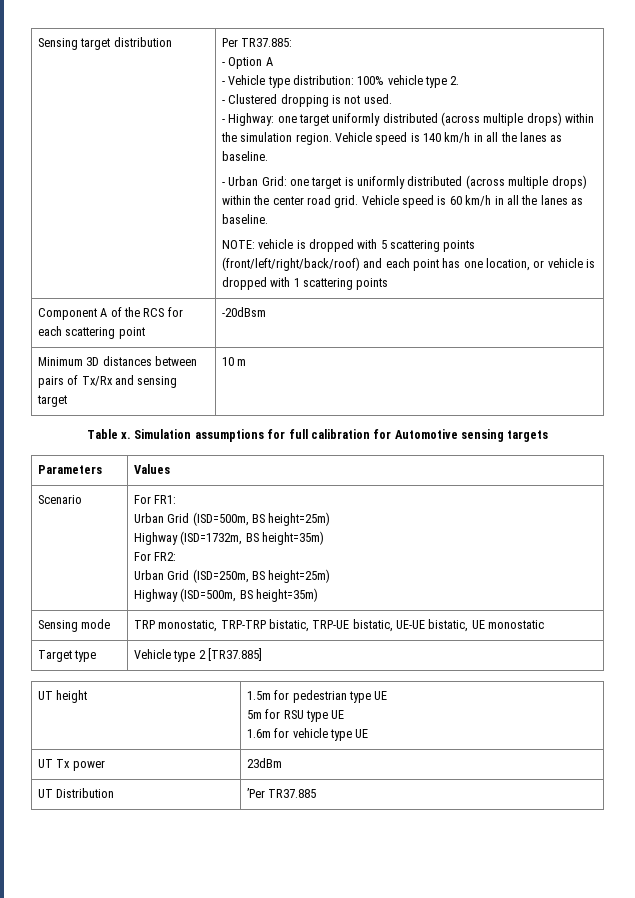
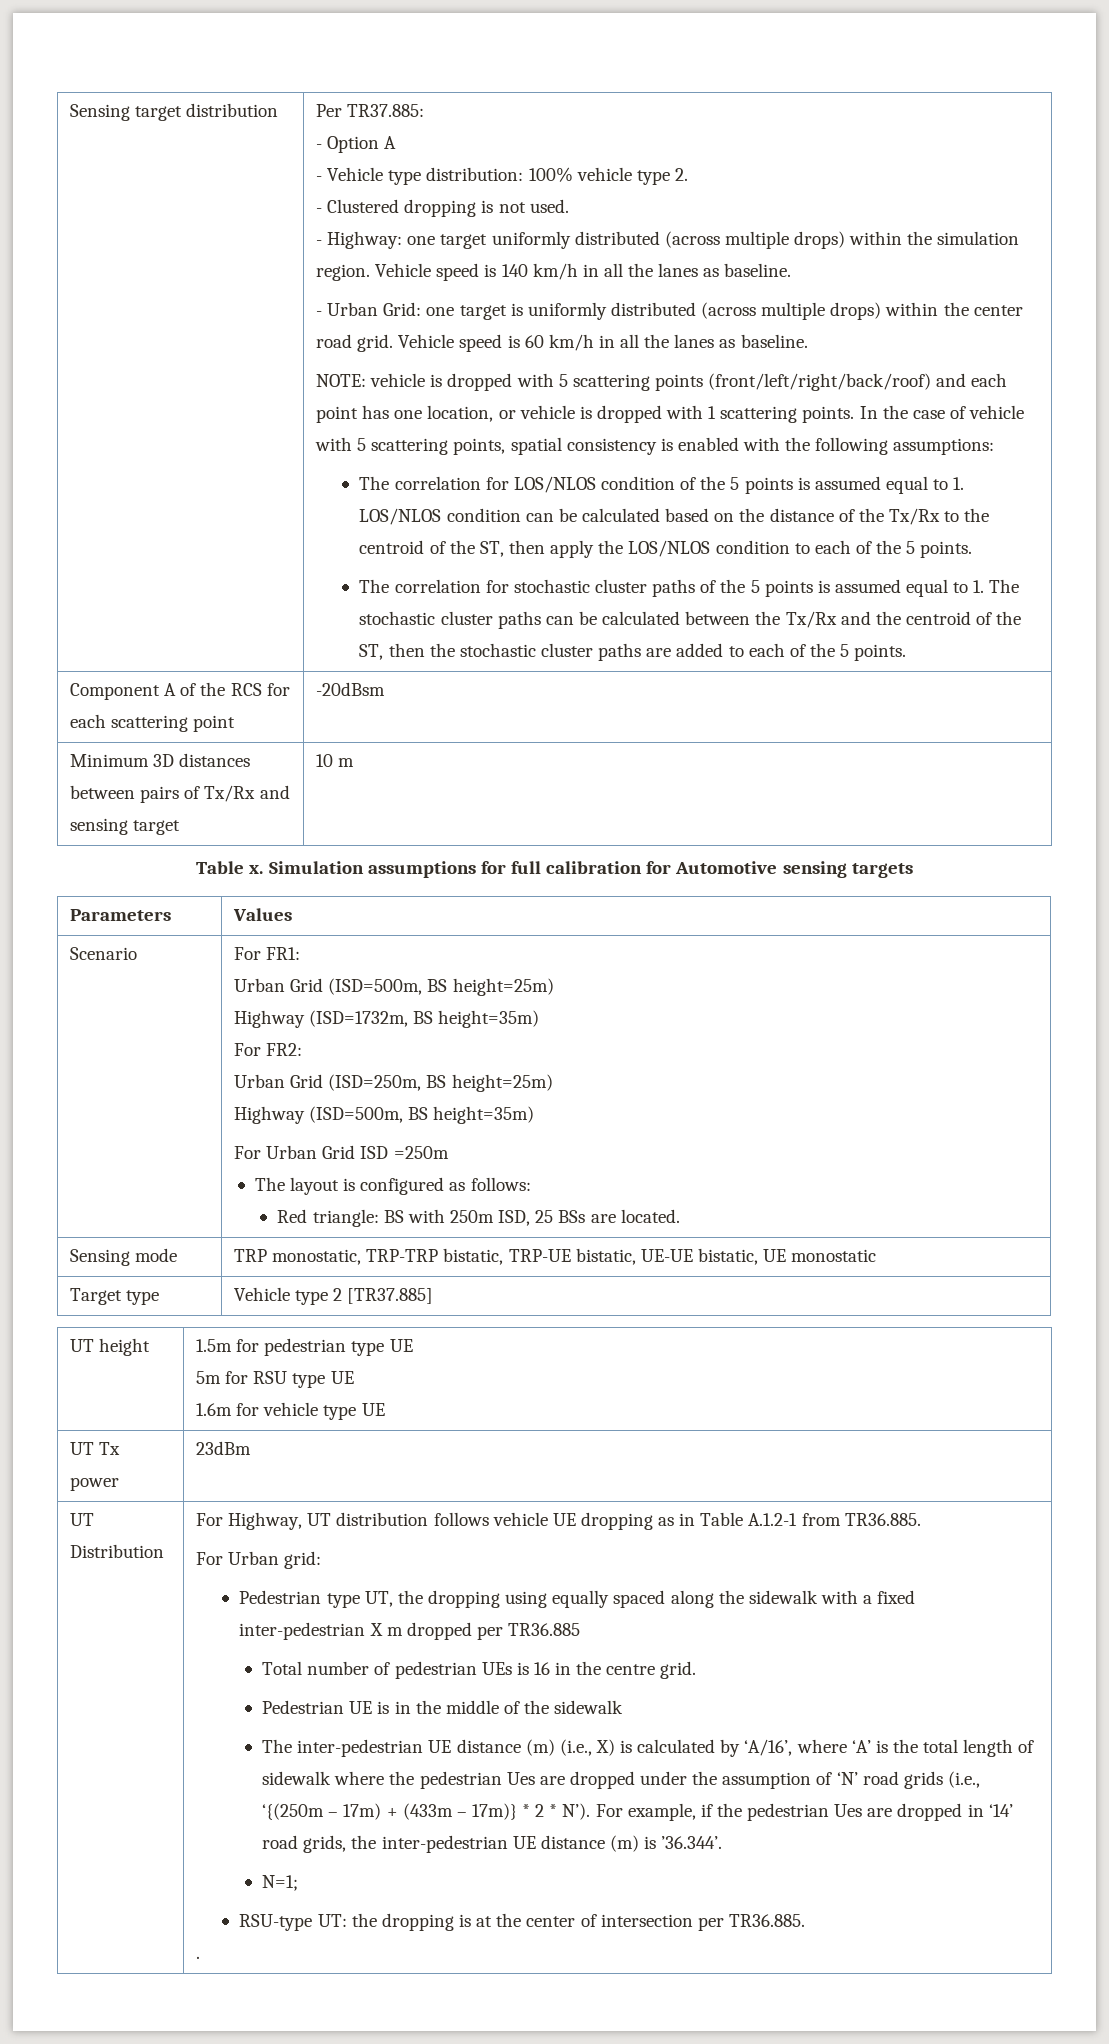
[356,278,389,290] points -> [802,405,1025,423] [314,437,995,455] [359,476,965,494] [359,508,990,525] [359,540,973,558] [359,579,1020,597] [359,611,1022,629] [359,643,907,661] points. In the case of vehicle with 5 scattering points, spatial consistency is enabled with the following assumptions: // The correlation for LOS/NLOS condition of the 5 points is assumed equal to 1. LOS/NLOS condition can be calculated based on the distance of the Tx/Rx to the centroid of the ST, then apply the LOS/NLOS condition to each of the 5 points. // The correlation for stochastic cluster paths of the 5 points is assumed equal to 1. The stochastic cluster paths can be calculated between the Tx/Rx and the centroid of the ST, then the stochastic cluster paths are added to each of the 5 points.
(318, 595) none -> [233,1145,449,1159] [254,1177,531,1195] [277,1209,680,1227] // For Urban Grid ISD =250m // The layout is configured as follows: // Red triangle: BS with 250m ISD, 25 BSs are located.
[246,788,317,798] ’Per TR37.885 -> [195,1512,921,1530] [195,1551,322,1569] [239,1590,916,1608] [239,1622,581,1640] [262,1661,697,1679] [262,1700,624,1714] [262,1739,1035,1757] [262,1771,980,1789] [262,1803,1013,1821] [262,1835,723,1853] [262,1875,299,1891] [239,1913,805,1931] [195,1956,200,1959] For Highway, UT distribution follows vehicle UE dropping as in Table A.1.2-1 from TR36.885. // For Urban grid: // Pedestrian type UT, the dropping using equally spaced along the sidewalk with a fixed inter-pedestrian X m dropped per TR36.885 // Total number of pedestrian UEs is 16 in the centre grid. // Pedestrian UE is in the middle of the sidewalk // The inter-pedestrian UE distance (m) (i.e., X) is calculated by ‘A/16’, where ‘A’ is the total length of sidewalk where the pedestrian Ues are dropped under the assumption of ‘N’ road grids (i.e., ‘{(250m – 17m) + (433m – 17m)} * 2 * N’). For example, if the pedestrian Ues are dropped in ‘14’ road grids, the inter-pedestrian UE distance (m) is ’36.344’. // N=1; // RSU-type UT: the dropping is at the center of intersection per TR36.885. // .

